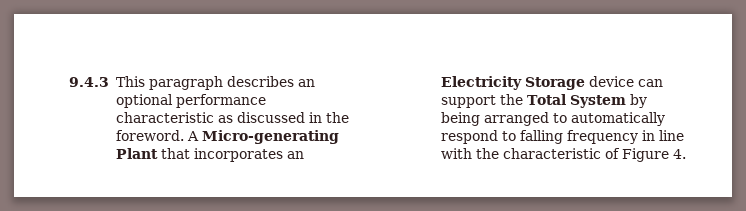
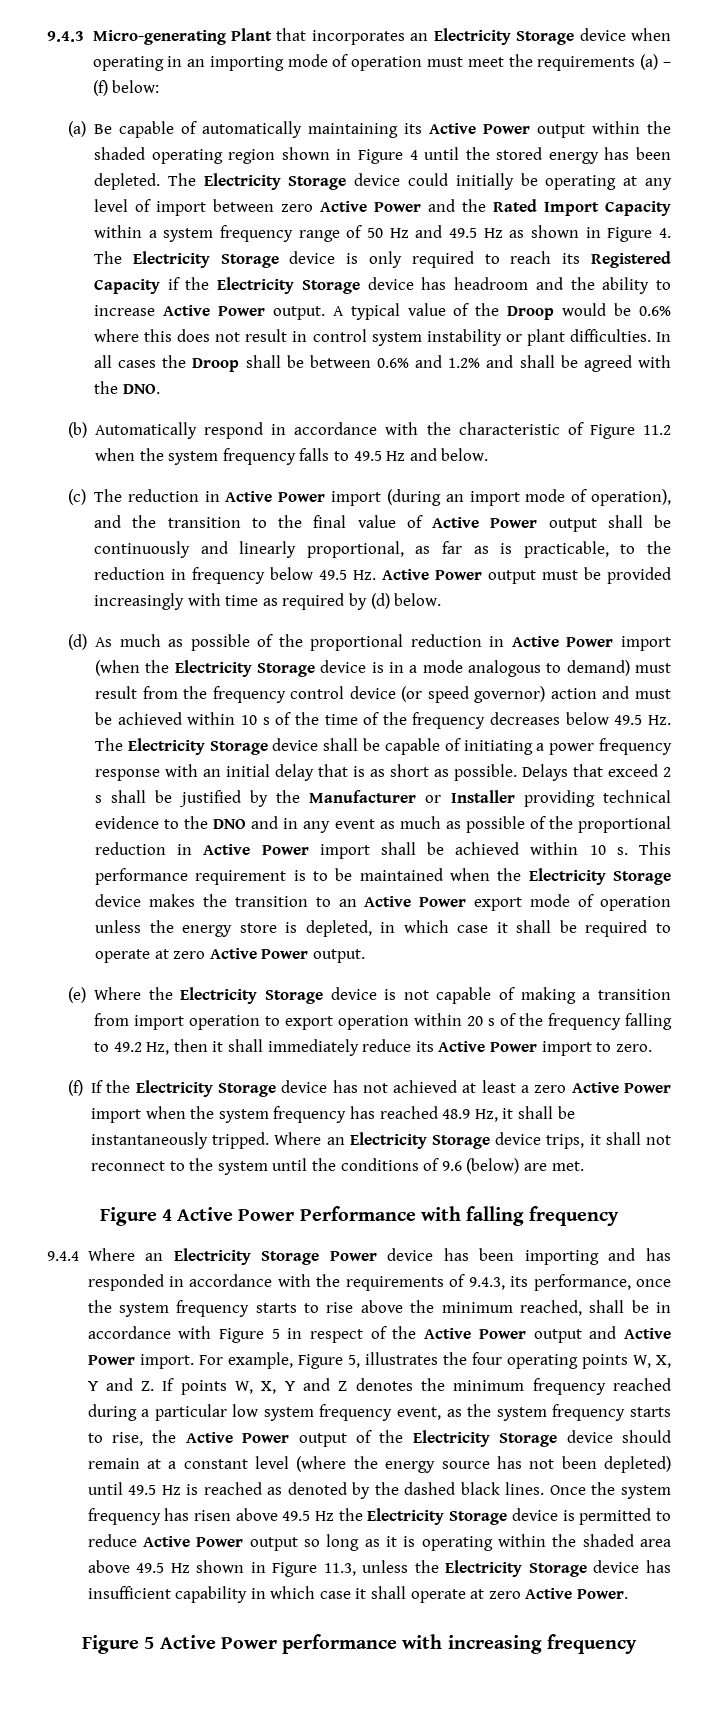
[115,76,315,90] [115,94,266,108] [115,112,349,123] [115,130,199,141] This paragraph describes an optional performance characteristic as discussed in the foreword. A -> (84, 36) none
[637,79,663,87] [440,94,647,108] [440,112,665,126] [440,130,684,144] can support the Total System by being arranged to automatically respond to falling frequency in line -> [631,28,671,41] [92,54,671,71] [92,80,160,96] [67,121,671,138] [94,147,671,164] [94,173,672,190] [94,199,671,216] [94,225,672,242] [94,251,671,268] [94,277,671,294] [94,303,671,320] [94,329,671,346] [94,355,671,372] [94,381,160,394] [67,422,378,439] when operating in an importing mode of operation must meet the requirements (a) – (f) below: // (a) Be capable of automatically maintaining its Active Power output within the shaded operating region shown in Figure 4 until the stored energy has been depleted. The Electricity Storage device could initially be operating at any level of import between zero Active Power and the Rated Import Capacity within a system frequency range of 50 Hz and 49.5 Hz as shown in Figure 4. The Electricity Storage device is only required to reach its Registered Capacity if the Electricity Storage device has headroom and the ability to increase Active Power output. A typical value of the Droop would be 0.6% where this does not result in control system instability or plant difficulties. In all cases the Droop shall be between 0.6% and 1.2% and shall be agreed with the DNO. // (b) Automatically respond in accordance
[672,149,686,159] 4. -> [642,425,671,435] [95,448,489,465] [67,489,671,506] [94,515,671,532] [94,541,671,558] [94,567,671,584] [94,593,442,610] [67,634,671,651] [95,660,671,677] [95,686,671,703] [95,712,671,729] [95,738,672,755] [95,764,671,781] [95,790,671,807] [95,816,672,833] [95,842,671,859] [95,868,671,885] [95,894,671,911] [95,920,671,937] [95,948,365,963] [67,987,671,1004] [94,1013,672,1030] [94,1039,652,1056] [67,1080,671,1097] [91,1106,575,1123] [91,1132,672,1149] [91,1158,584,1175] [99,1206,620,1226] [47,1248,671,1265] [87,1274,671,1291] [87,1300,671,1317] [87,1326,671,1343] [87,1352,671,1369] [87,1378,671,1395] [87,1404,671,1421] [87,1430,671,1447] [87,1456,671,1473] [87,1482,671,1499] [87,1508,671,1525] [87,1534,671,1551] [87,1560,671,1577] [87,1586,628,1603] [82,1634,637,1654] 11.2 when the system frequency falls to 49.5 Hz and below. // (c) The reduction in Active Power import (during an import mode of operation), and the transition to the final value of Active Power output shall be continuously and linearly proportional, as far as is practicable, to the reduction in frequency below 49.5 Hz. Active Power output must be provided increasingly with time as required by (d) below. // (d) As much as possible of the proportional reduction in Active Power import (when the Electricity Storage device is in a mode analogous to demand) must result from the frequency control device (or speed governor) action and must be achieved within 10 s of the time of the frequency decreases below 49.5 Hz. The Electricity Storage device shall be capable of initiating a power frequency response with an initial delay that is as short as possible. Delays that exceed 2 s shall be justified by the Manufacturer or Installer providing technical evidence to the DNO and in any event as much as possible of the proportional reduction in Active Power import shall be achieved within 10 s. This performance requirement is to be maintained when the Electricity Storage device makes the transition to an Active Power export mode of operation unless the energy store is depleted, in which case it shall be required to operate at zero Active Power output. // (e) Where the Electricity Storage device is not capable of making a transition from import operation to export operation within 20 s of the frequency falling to 49.2 Hz, then it shall immediately reduce its Active Power import to zero. // (f) If the Electricity Storage device has not achieved at least a zero Active Power import when the system frequency has reached 48.9 Hz, it shall be instantaneously tripped. Where an Electricity Storage device trips, it shall not reconnect to the system until the conditions of 9.6 (below) are met. // Figure 4 Active Power Performance with falling frequency // 9.4.4 Where an Electricity Storage Power device has been importing and has responded in accordance with the requirements of 9.4.3, its performance, once the system frequency starts to rise above the minimum reached, shall be in accordance with Figure 5 in respect of the Active Power output and Active Power import. For example, Figure 5, illustrates the four operating points W, X, Y and Z. If points W, X, Y and Z denotes the minimum frequency reached during a particular low system frequency event, as the system frequency starts to rise, the Active Power output of the Electricity Storage device should remain at a constant level (where the energy source has not been depleted) until 49.5 Hz is reached as denoted by the dashed black lines. Once the system frequency has risen above 49.5 Hz the Electricity Storage device is permitted to reduce Active Power output so long as it is operating within the shaded area above 49.5 Hz shown in Figure 11.3, unless the Electricity Storage device has insufficient capability in which case it shall operate at zero Active Power. // Figure 5 Active Power performance with increasing frequency

